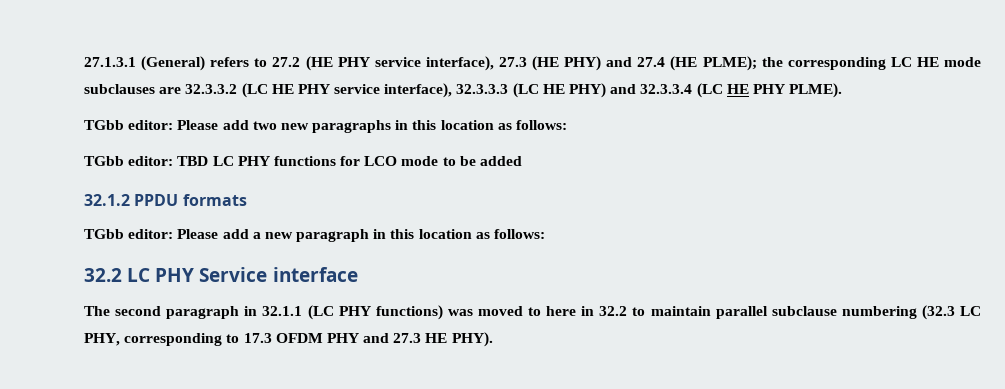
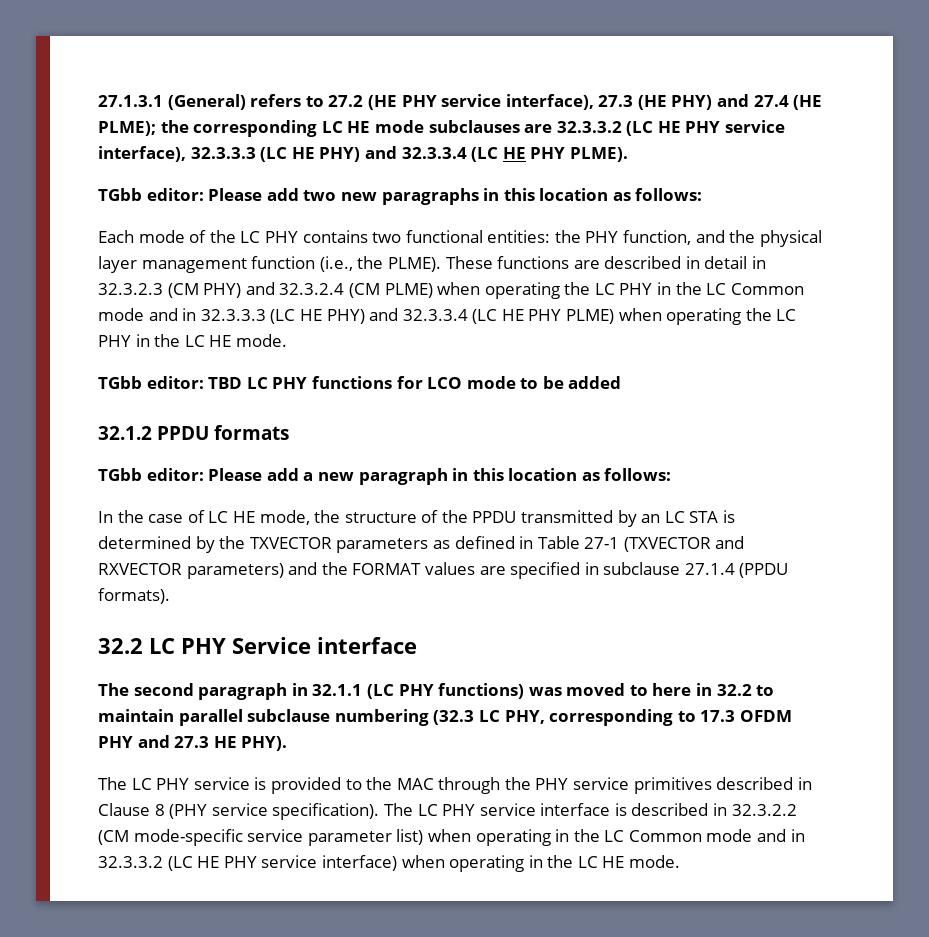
(568, 125) none -> [98,230,822,247] [98,256,767,273] [98,282,804,299] [98,308,797,325] [98,334,287,347] // Each mode of the LC PHY contains two functional entities: the PHY function, and the physical layer management function (i.e., the PLME). These functions are described in detail in 32.3.2.3 (CM PHY) and 32.3.2.4 (CM PLME) when operating the LC PHY in the LC Common mode and in 32.3.3.3 (LC HE PHY) and 32.3.3.4 (LC HE PHY PLME) when operating the LC PHY in the LC HE mode.
(546, 234) none -> [98,510,736,527] [98,536,745,553] [98,562,789,579] [98,588,170,604] // In the case of LC HE mode, the structure of the PPDU transmitted by an LC STA is determined by the TXVECTOR parameters as defined in Table 27-1 (TXVECTOR and RXVECTOR parameters) and the FORMAT values are specified in subclause 27.1.4 (PPDU formats).
(493, 339) none -> [98,777,812,794] [98,803,797,820] [98,829,805,846] [98,855,681,872] // The LC PHY service is provided to the MAC through the PHY service primitives described in Clause 8 (PHY service specification). The LC PHY service interface is described in 32.3.2.2 (CM mode-specific service parameter list) when operating in the LC Common mode and in 32.3.3.2 (LC HE PHY service interface) when operating in the LC HE mode.

